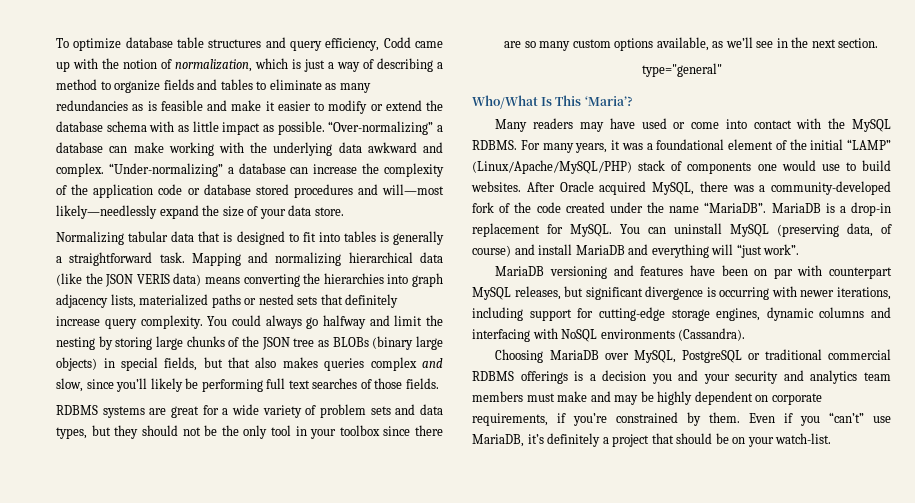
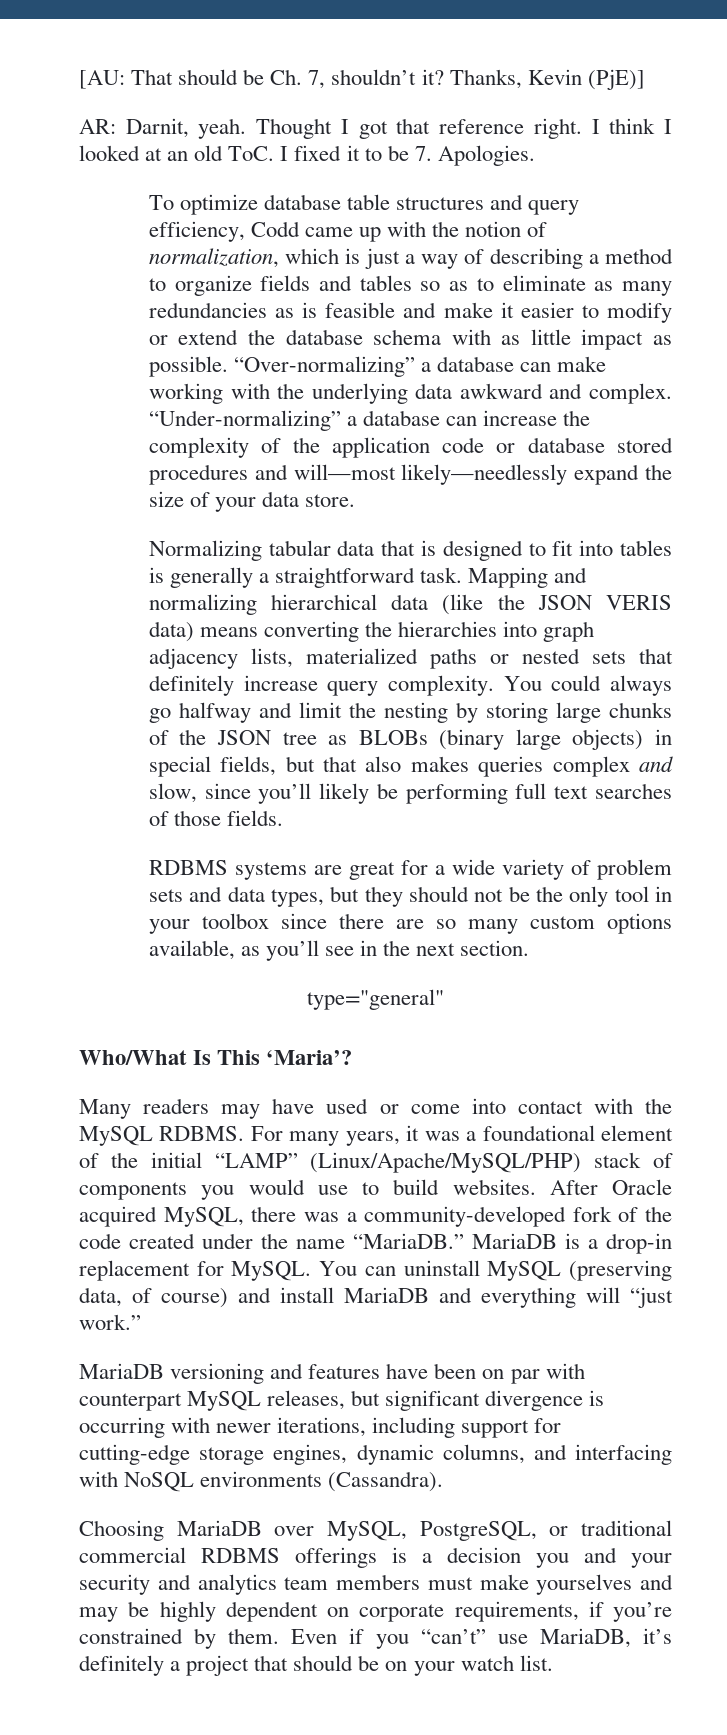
(56, 43) none -> [79,69,645,90] [79,118,673,139] [79,145,535,166] [AU: That should be Ch. 7, shouldn’t it? Thanks, Kevin (PjE)] // AR: Darnit, yeah. Thought I got that reference right. I think I looked at an old ToC. I fixed it to be 7. Apologies. //
(253, 84) none -> [420,281,469,291] so as
[725,37,753,48] we’ll -> [266,940,320,961] you’ll
[757,164,777,171] one -> [201,1185,235,1200] you
[704,202,767,213] “MariaDB”. -> [353,1233,464,1249] “MariaDB.”
[763,244,800,255] work”. -> [79,1314,141,1330] work.”
[819,307,865,318] columns -> [442,1444,525,1464] columns,
[681,350,742,363] PostgreSQL -> [419,1521,537,1541] PostgreSQL,
(588, 396) none -> [536,1574,633,1595] yourselves
[775,433,832,444] watch-list. -> [460,1655,553,1671] watch list.

